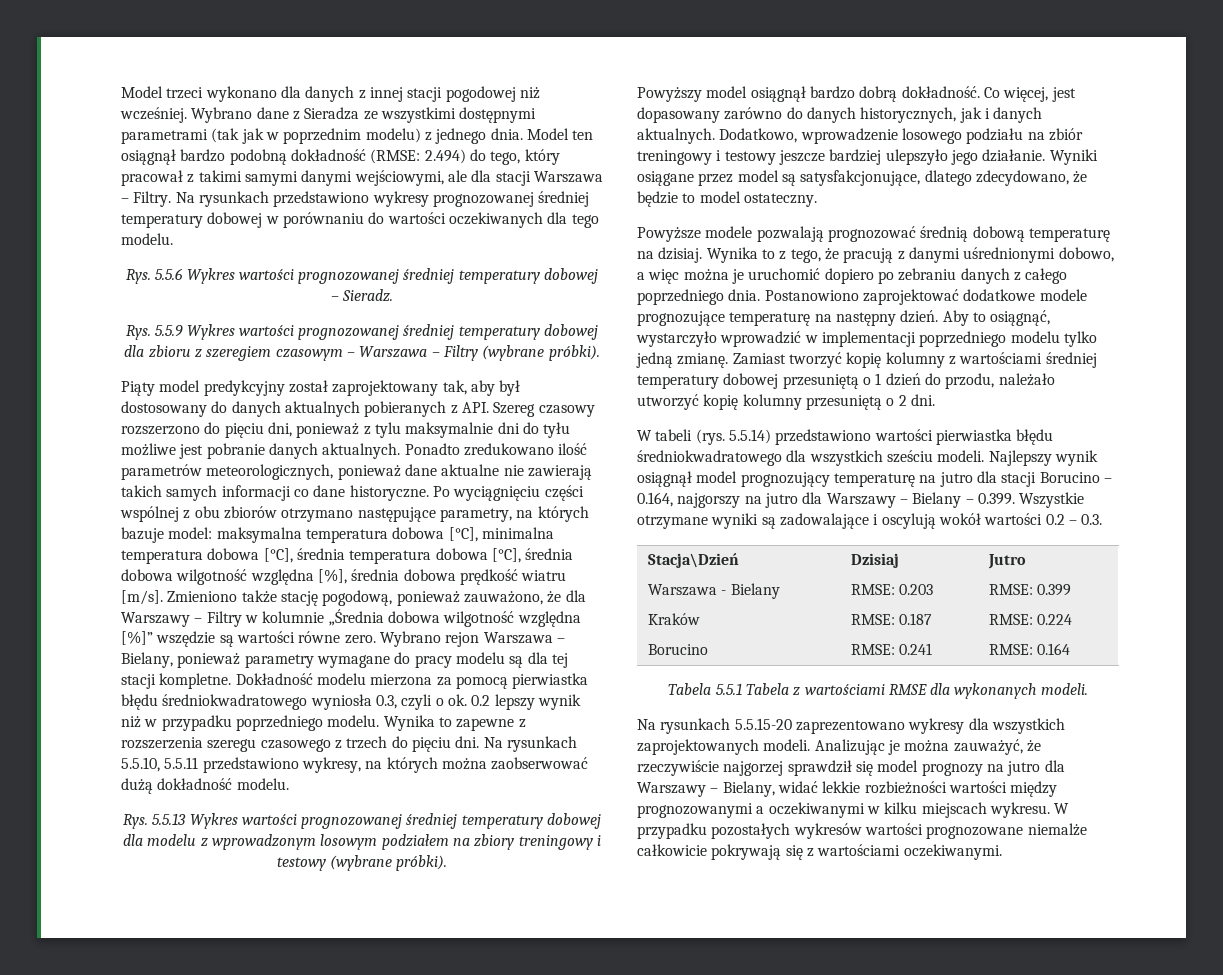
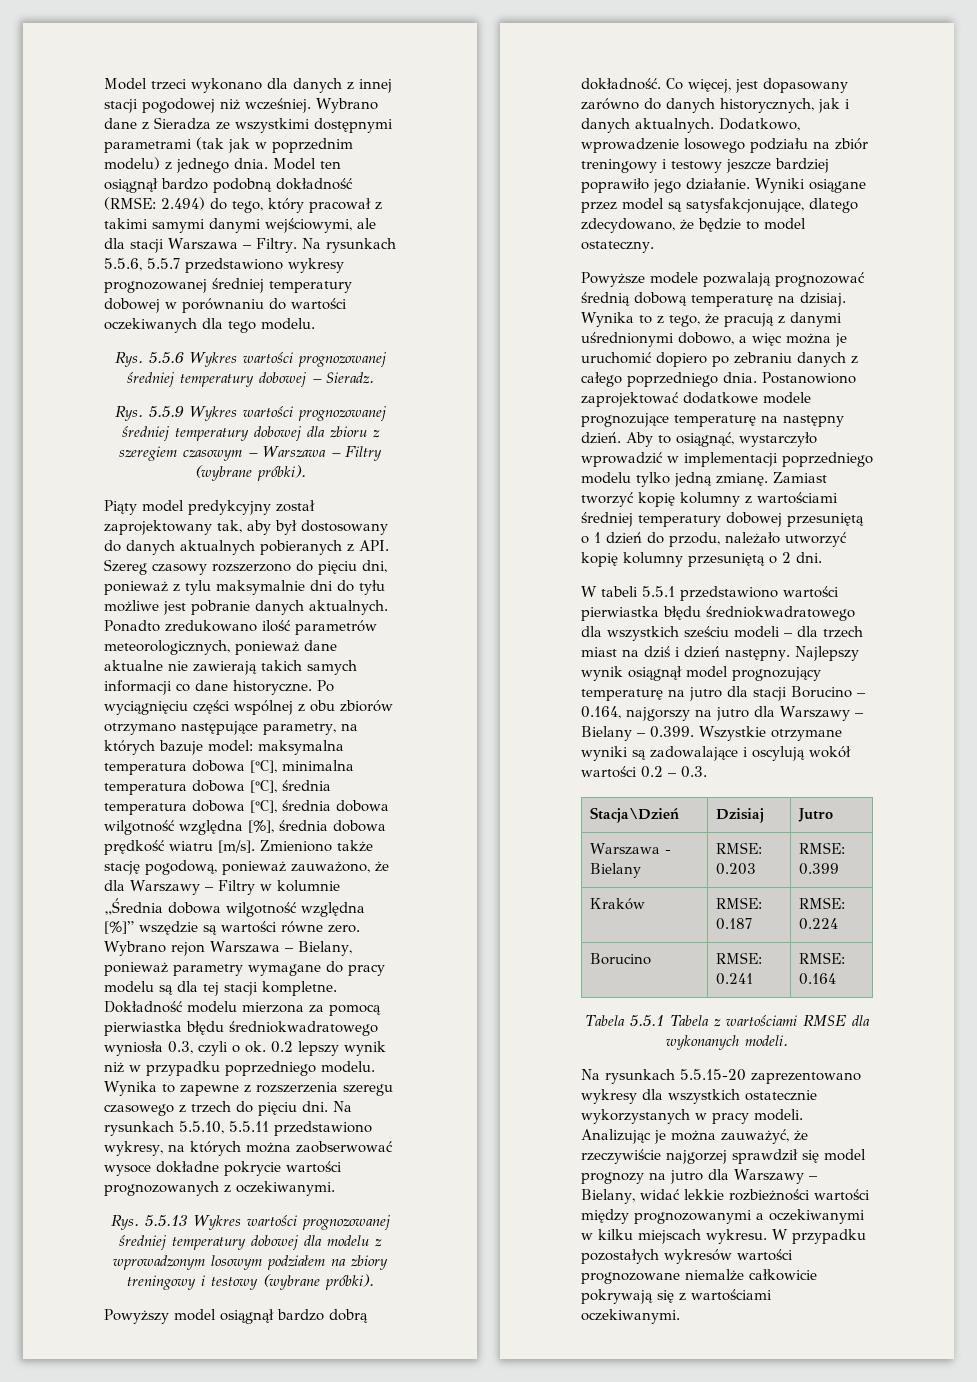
(269, 199) none -> [104,258,180,271] 5.5.6, 5.5.7
[121,778,289,794] dużą dokładność modelu. -> [104,1161,342,1176] [104,1181,335,1196] wysoce dokładne pokrycie wartości prognozowanych z oczekiwanymi.
[885,149,948,165] ulepszyło -> [581,178,649,193] poprawiło
[695,429,771,445] (rys. 5.5.14) -> [642,586,675,597] 5.5.1
[937,450,985,462] modeli. -> [734,626,863,638] [581,646,790,661] modeli – dla trzech miast na dziś i dzień następny.
[637,739,759,755] zaprojektowanych -> [745,1090,817,1101] [581,1109,749,1124] ostatecznie wykorzystanych w pracy

